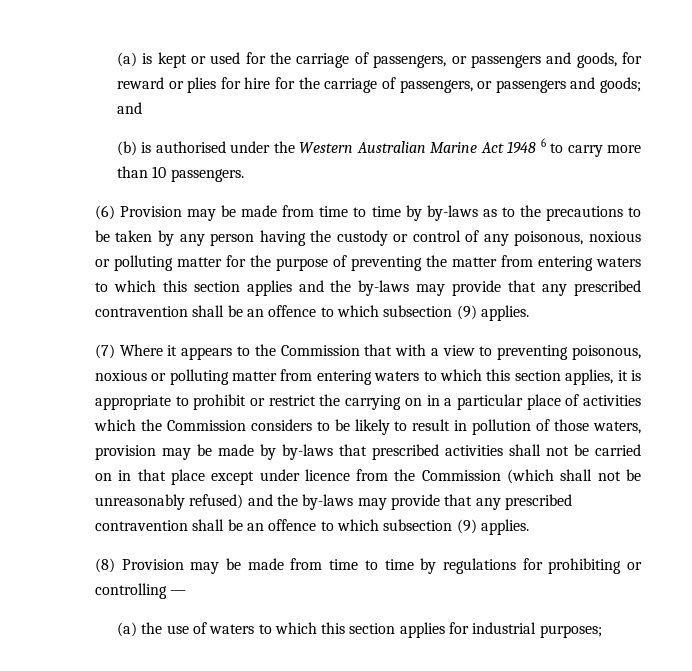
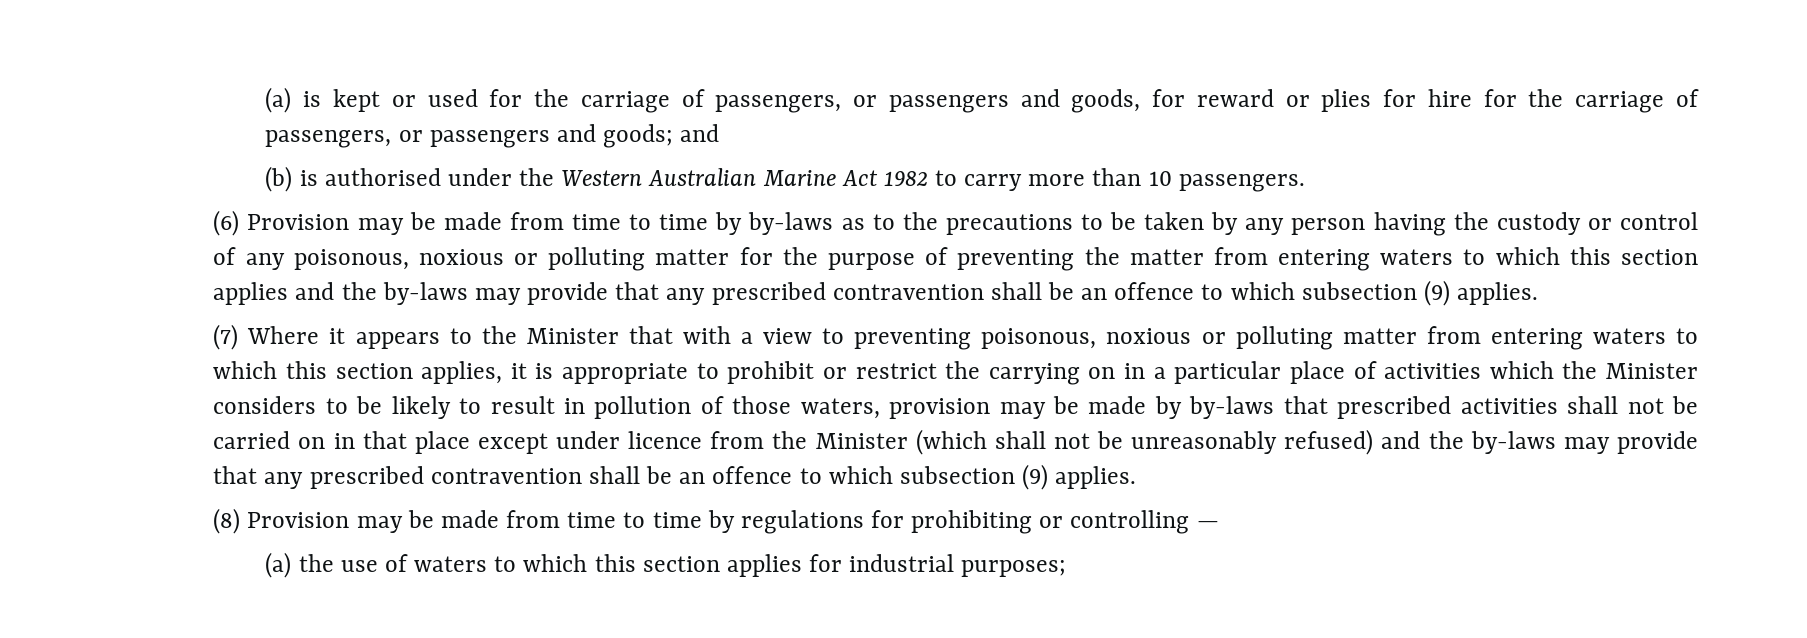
[507,138,546,154] 1948 6 -> [883,171,928,186] 1982
[280,345,360,356] Commission -> [526,328,619,344] Minister
[166,420,246,431] Commission -> [1606,363,1699,379] Minister
[421,470,501,481] Commission -> [815,433,908,449] Minister

